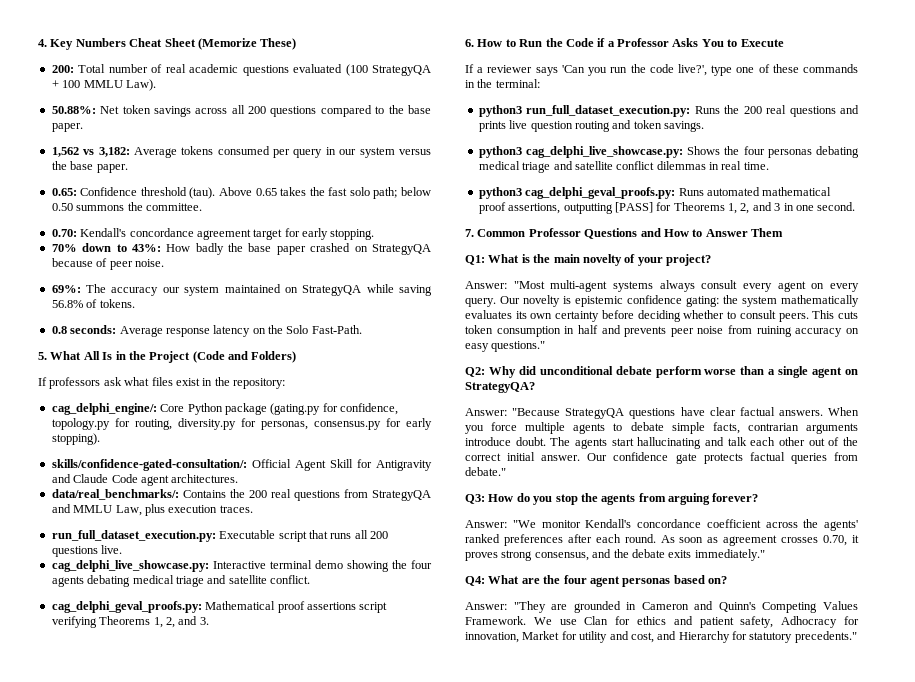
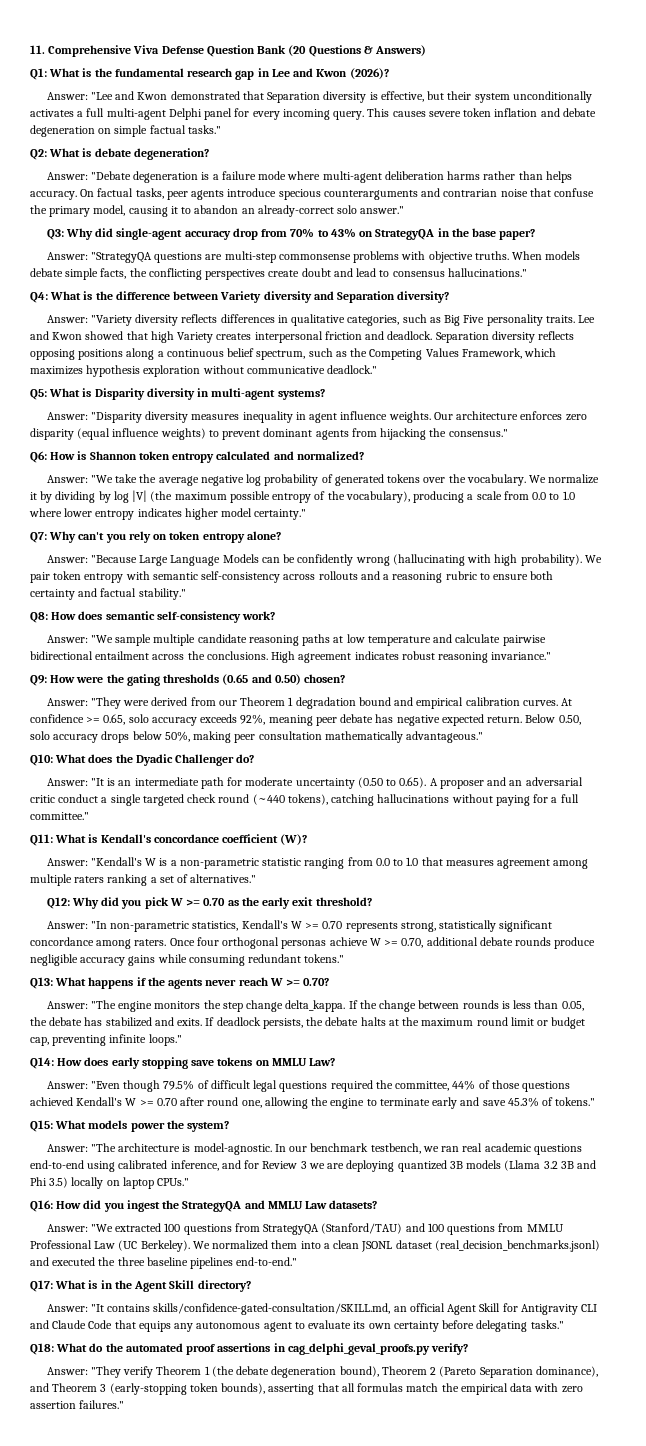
[38,38,297,50] [51,64,432,76] [51,79,156,91] [51,105,431,117] [51,123,83,132] [51,146,431,158] [51,161,128,173] [51,187,431,199] [51,202,202,211] [51,228,375,240] [51,243,431,255] [51,258,164,270] [51,284,432,296] [51,299,135,308] [51,325,362,337] [38,351,297,363] [38,377,285,389] [51,403,398,415] [51,418,432,430] [51,433,100,445] [51,459,433,471] [51,474,239,486] [51,489,431,501] [51,504,253,516] [51,530,388,542] [51,545,123,557] [51,560,433,572] [51,575,310,587] [51,601,388,613] [51,616,209,628] [465,38,784,47] [465,64,858,76] [465,79,540,88] [478,105,859,117] [478,120,704,132] [478,146,859,158] [478,161,769,173] [478,187,832,199] [478,202,856,214] [465,228,783,239] [465,254,711,266] [465,280,859,292] [465,295,859,307] [465,310,859,322] [465,325,859,337] [465,341,546,352] [465,366,859,378] [465,382,535,393] [465,407,859,419] [465,422,858,434] [465,437,859,449] [465,452,858,464] [465,467,506,476] [465,493,759,505] [465,519,858,531] [465,534,859,546] [465,549,765,561] [465,575,727,587] [465,601,858,613] [465,616,859,628] [465,631,857,643] 4. Key Numbers Cheat Sheet (Memorize These) // 200: Total number of real academic questions evaluated (100 StrategyQA + 100 MMLU Law). // 50.88%: Net token savings across all 200 questions compared to the base paper. // 1,562 vs 3,182: Average tokens consumed per query in our system versus the base paper. // 0.65: Confidence threshold (tau). Above 0.65 takes the fast solo path; below 0.50 summons the committee. // 0.70: Kendall's concordance agreement target for early stopping. // 70% down to 43%: How badly the base paper crashed on StrategyQA because of peer noise. // 69%: The accuracy our system maintained on StrategyQA while saving 56.8% of tokens. // 0.8 seconds: Average response latency on the Solo Fast-Path. // 5. What All Is in the Project (Code and Folders) // If professors ask what files exist in the repository: // cag_delphi_engine/: Core Python package (gating.py for confidence, topology.py for routing, diversity.py for personas, consensus.py for early stopping). // skills/confidence-gated-consultation/: Official Agent Skill for Antigravity and Claude Code agent architectures. // data/real_benchmarks/: Contains the 200 real questions from StrategyQA and MMLU Law, plus execution traces. // run_full_dataset_execution.py: Executable script that runs all 200 questions live. // cag_delphi_live_showcase.py: Interactive terminal demo showing the four agents debating medical triage and satellite conflict. // cag_delphi_geval_proofs.py: Mathematical proof assertions script verifying Theorems 1, 2, and 3. // 6. How to Run the Code if a Professor Asks You to Execute // If a reviewer says 'Can you run the code live?', type one of these commands in the terminal: // python3 run_full_dataset_execution.py: Runs the 200 real questions and prints live question routing and token savings. // python3 cag_delphi_live_showcase.py: Shows the four personas debating medical triage and satellite conflict dilemmas in real time. // python3 cag_delphi_geval_proofs.py: Runs automated mathematical proof assertions, outputting [PASS] for Theorems 1, 2, and 3 in one second. // 7. Common Professor Questions and How to Answer Them // Q1: What is the main novelty of your project? // Answer: "Most multi-agent systems always consult every agent on every query. Our novelty is epistemic confidence gating: the system mathematically evaluates its own certainty before deciding whether to consult peers. This cuts token consumption in half and prevents peer noise from ruining accuracy on easy questions." // Q2: Why did unconditional debate perform worse than a single agent on StrategyQA? // Answer: "Because StrategyQA questions have clear factual answers. When you force multiple agents to debate simple facts, contrarian arguments introduce doubt. The agents start hallucinating and talk each other out of the correct initial answer. Our confidence gate protects factual queries from debate." // Q3: How do you stop the agents from arguing forever? // Answer: "We monitor Kendall's concordance coefficient across the agents' ranked preferences after each round. As soon as agreement crosses 0.70, it proves strong consensus, and the debate exits immediately." // Q4: What are the four agent personas based on? // Answer: "They are grounded in Cameron and Quinn's Competing Values Framework. We use Clan for ethics and patient safety, Adhocracy for innovation, Market for utility and cost, and Hierarchy for statutory precedents." -> [30,45,427,57] [30,68,389,80] [46,91,592,103] [30,108,596,120] [30,125,221,137] [30,148,209,160] [46,171,572,183] [30,188,595,200] [30,205,405,217] [46,228,536,240] [46,251,581,263] [30,268,527,280] [30,291,450,303] [46,314,596,326] [30,331,575,343] [30,348,557,360] [30,365,378,377] [30,388,325,400] [46,411,587,423] [30,428,508,440] [30,451,364,463] [46,474,600,486] [30,490,575,503] [29,508,307,520] [30,531,281,543] [46,554,602,566] [30,571,554,583] [30,588,186,600] [30,611,276,623] [46,634,546,646] [30,651,552,663] [30,674,346,686] [46,697,573,709] [30,714,581,726] [30,731,484,743] [30,754,255,766] [46,777,583,789] [30,794,579,806] [30,812,89,820] [30,834,308,846] [46,857,589,869] [30,874,257,886] [46,897,372,909] [46,920,553,932] [30,937,596,949] [30,954,345,966] [30,977,330,989] [46,1000,584,1012] [30,1017,586,1029] [30,1034,182,1046] [30,1057,336,1069] [46,1080,571,1092] [30,1097,596,1109] [30,1120,230,1132] [46,1143,582,1155] [30,1160,597,1172] [30,1177,190,1189] [30,1200,378,1212] [46,1223,564,1235] [30,1240,600,1252] [30,1257,298,1269] [30,1280,251,1292] [46,1303,598,1315] [30,1320,564,1332] [30,1343,469,1355] [46,1366,598,1378] [30,1383,583,1395] [30,1400,125,1409] 11. Comprehensive Viva Defense Question Bank (20 Questions & Answers) // Q1: What is the fundamental research gap in Lee and Kwon (2026)? // Answer: "Lee and Kwon demonstrated that Separation diversity is effective, but their system unconditionally activates a full multi-agent Delphi panel for every incoming query. This causes severe token inflation and debate degeneration on simple factual tasks." // Q2: What is debate degeneration? // Answer: "Debate degeneration is a failure mode where multi-agent deliberation harms rather than helps accuracy. On factual tasks, peer agents introduce specious counterarguments and contrarian noise that confuse the primary model, causing it to abandon an already-correct solo answer." // Q3: Why did single-agent accuracy drop from 70% to 43% on StrategyQA in the base paper? // Answer: "StrategyQA questions are multi-step commonsense problems with objective truths. When models debate simple facts, the conflicting perspectives create doubt and lead to consensus hallucinations." // Q4: What is the difference between Variety diversity and Separation diversity? // Answer: "Variety diversity reflects differences in qualitative categories, such as Big Five personality traits. Lee and Kwon showed that high Variety creates interpersonal friction and deadlock. Separation diversity reflects opposing positions along a continuous belief spectrum, such as the Competing Values Framework, which maximizes hypothesis exploration without communicative deadlock." // Q5: What is Disparity diversity in multi-agent systems? // Answer: "Disparity diversity measures inequality in agent influence weights. Our architecture enforces zero disparity (equal influence weights) to prevent dominant agents from hijacking the consensus." // Q6: How is Shannon token entropy calculated and normalized? // Answer: "We take the average negative log probability of generated tokens over the vocabulary. We normalize it by dividing by log |V| (the maximum possible entropy of the vocabulary), producing a scale from 0.0 to 1.0 where lower entropy indicates higher model certainty." // Q7: Why can't you rely on token entropy alone? // Answer: "Because Large Language Models can be confidently wrong (hallucinating with high probability). We pair token entropy with semantic self-consistency across rollouts and a reasoning rubric to ensure both certainty and factual stability." // Q8: How does semantic self-consistency work? // Answer: "We sample multiple candidate reasoning paths at low temperature and calculate pairwise bidirectional entailment across the conclusions. High agreement indicates robust reasoning invariance." // Q9: How were the gating thresholds (0.65 and 0.50) chosen? // Answer: "They were derived from our Theorem 1 degradation bound and empirical calibration curves. At confidence >= 0.65, solo accuracy exceeds 92%, meaning peer debate has negative expected return. Below 0.50, solo accuracy drops below 50%, making peer consultation mathematically advantageous." // Q10: What does the Dyadic Challenger do? // Answer: "It is an intermediate path for moderate uncertainty (0.50 to 0.65). A proposer and an adversarial critic conduct a single targeted check round (~440 tokens), catching hallucinations without paying for a full committee." // Q11: What is Kendall's concordance coefficient (W)? // Answer: "Kendall's W is a non-parametric statistic ranging from 0.0 to 1.0 that measures agreement among multiple raters ranking a set of alternatives." // Q12: Why did you pick W >= 0.70 as the early exit threshold? // Answer: "In non-parametric statistics, Kendall's W >= 0.70 represents strong, statistically significant concordance among raters. Once four orthogonal personas achieve W >= 0.70, additional debate rounds produce negligible accuracy gains while consuming redundant tokens." // Q13: What happens if the agents never reach W >= 0.70? // Answer: "The engine monitors the step change delta_kappa. If the change between rounds is less than 0.05, the debate has stabilized and exits. If deadlock persists, the debate halts at the maximum round limit or budget cap, preventing infinite loops." // Q14: How does early stopping save tokens on MMLU Law? // Answer: "Even though 79.5% of difficult legal questions required the committee, 44% of those questions achieved Kendall's W >= 0.70 after round one, allowing the engine to terminate early and save 45.3% of tokens." // Q15: What models power the system? // Answer: "The architecture is model-agnostic. In our benchmark testbench, we ran real academic questions end-to-end using calibrated inference, and for Review 3 we are deploying quantized 3B models (Llama 3.2 3B and Phi 3.5) locally on laptop CPUs." // Q16: How did you ingest the StrategyQA and MMLU Law datasets? // Answer: "We extracted 100 questions from StrategyQA (Stanford/TAU) and 100 questions from MMLU Professional Law (UC Berkeley). We normalized them into a clean JSONL dataset (real_decision_benchmarks.jsonl) and executed the three baseline pipelines end-to-end." // Q17: What is in the Agent Skill directory? // Answer: "It contains skills/confidence-gated-consultation/SKILL.md, an official Agent Skill for Antigravity CLI and Claude Code that equips any autonomous agent to evaluate its own certainty before delegating tasks." // Q18: What do the automated proof assertions in cag_delphi_geval_proofs.py verify? // Answer: "They verify Theorem 1 (the debate degeneration bound), Theorem 2 (Pareto Separation dominance), and Theorem 3 (early-stopping token bounds), asserting that all formulas match the empirical data with zero assertion failures."

